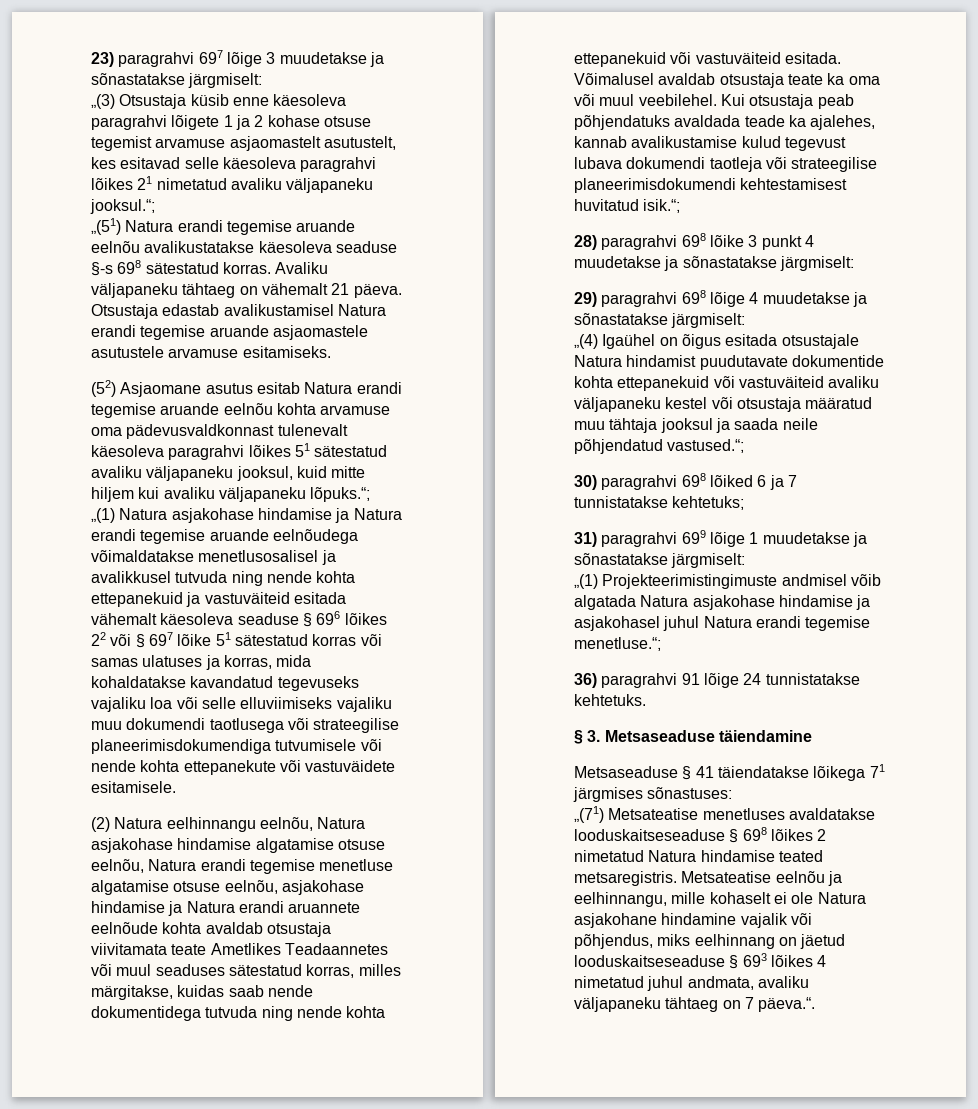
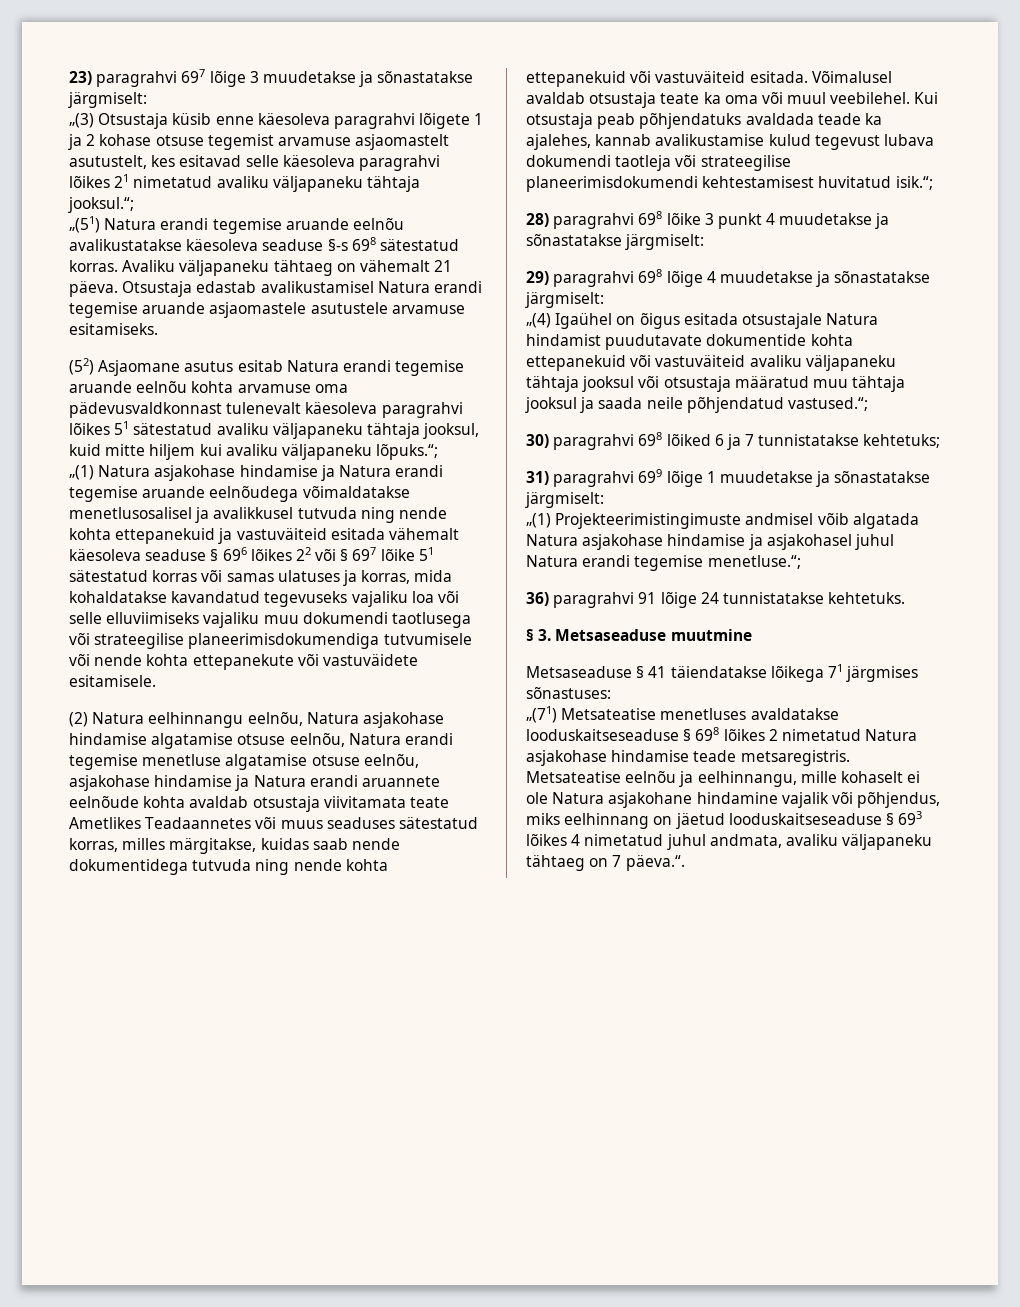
(374, 185) none -> [366,176,420,192] tähtaja
(234, 473) none -> [366,423,420,439] tähtaja
[116,964,152,976] muul -> [280,820,323,829] muus
[665,397,708,409] kestel -> [526,376,635,392] tähtaja jooksul
[718,730,812,742] täiendamine -> [670,629,752,641] muutmine
[700,850,823,862] hindamise teated -> [526,750,737,766] asjakohase hindamise teade

